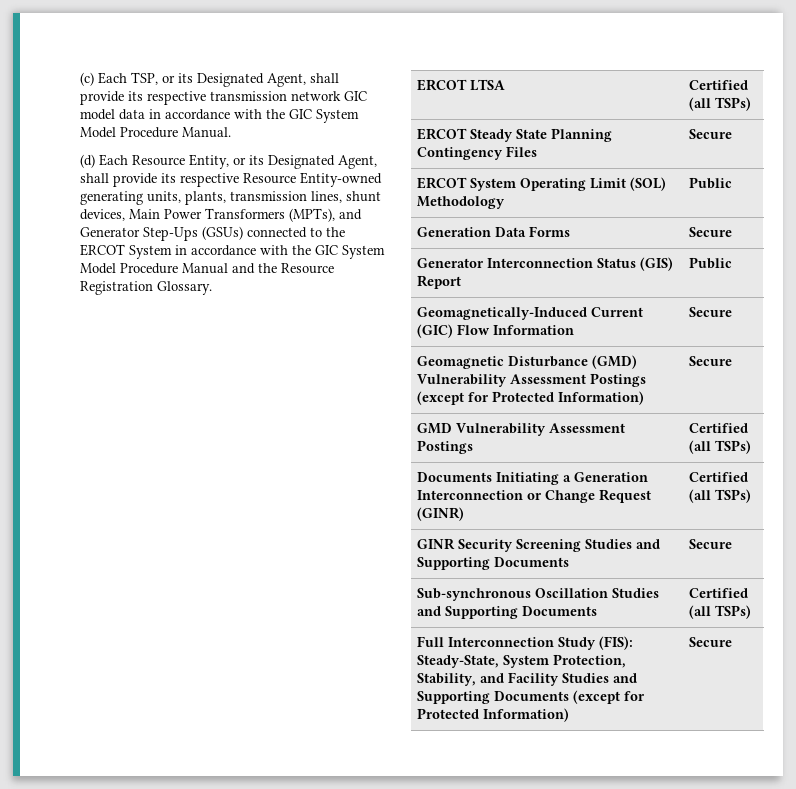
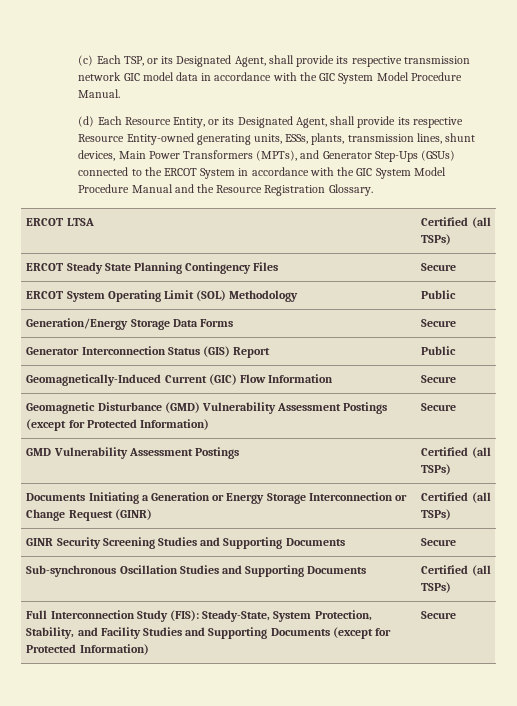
(182, 197) none -> [285,134,309,144] ESSs,
[417,227,492,237] Generation -> [26,318,170,330] Generation/Energy Storage
(649, 477) none -> [212,493,306,504] or Energy Storage

